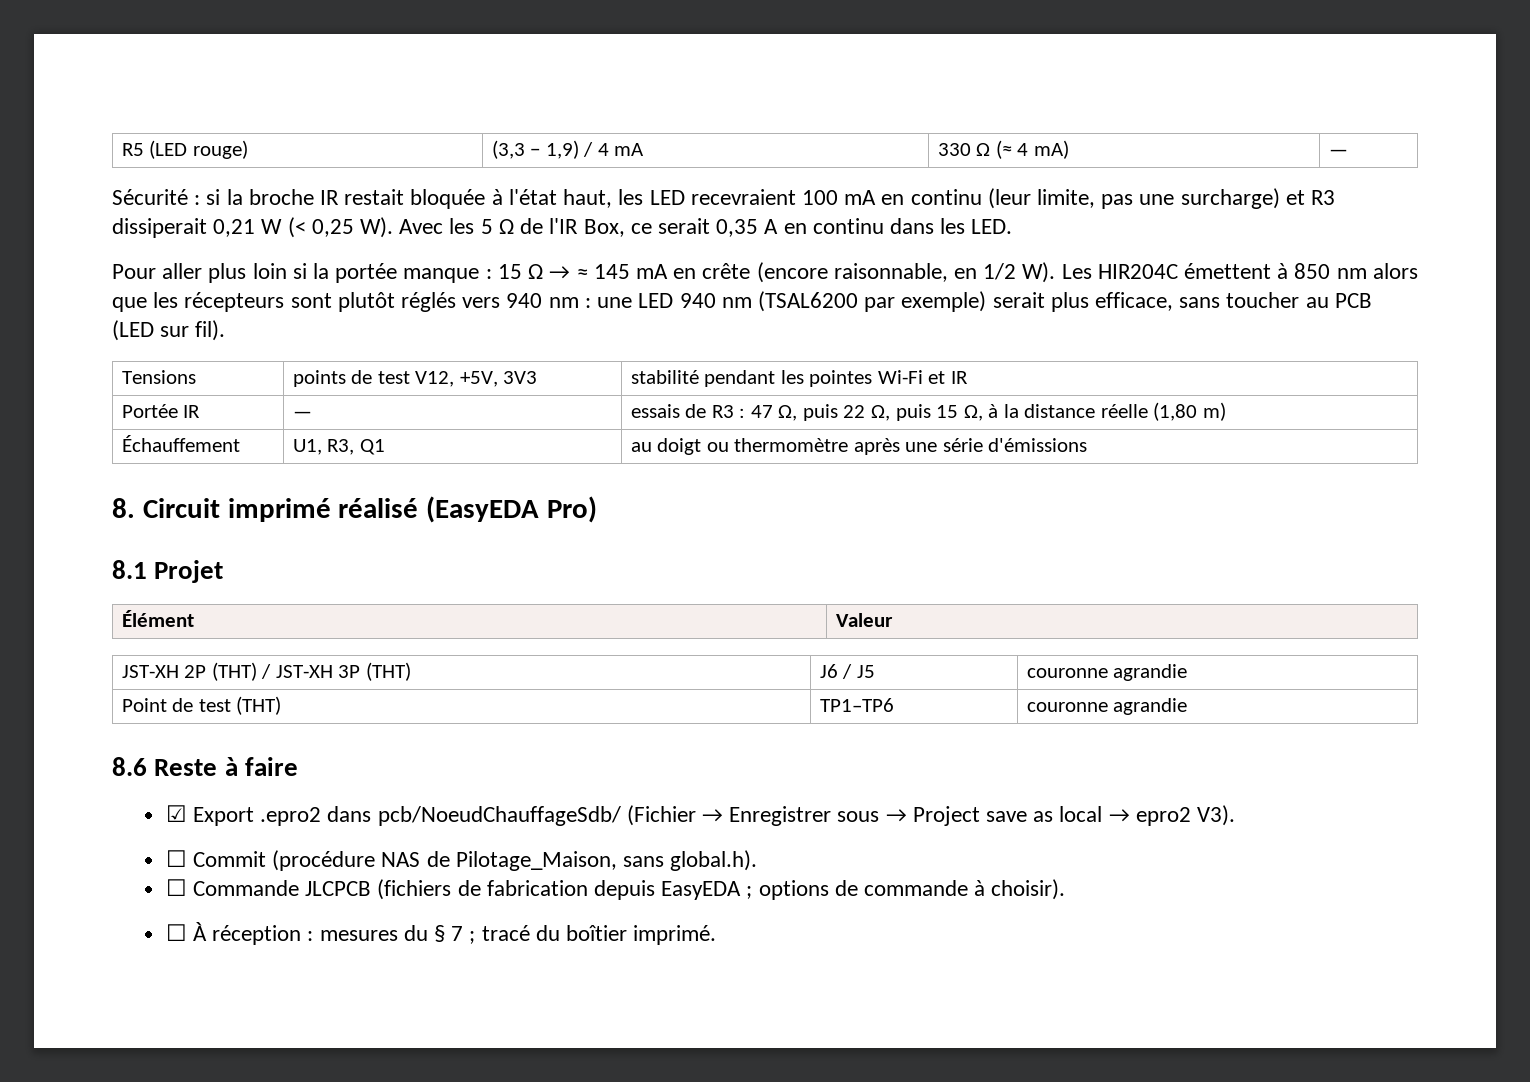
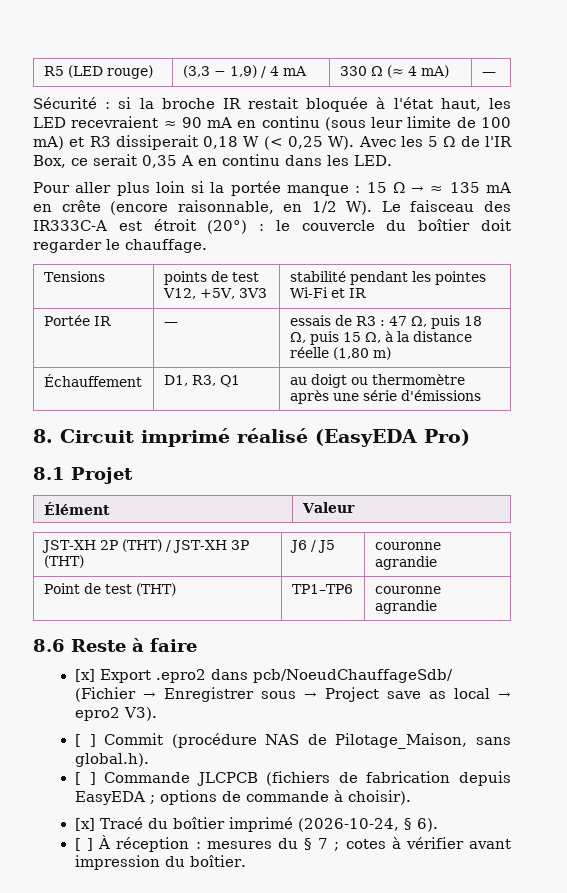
[801,190,838,205] 100 -> [163,117,202,128] ≈ 90
[987,188,1280,209] (leur limite, pas une surcharge) -> [324,116,511,131] [33,136,64,150] (sous leur limite de 100 mA)
[213,219,256,237] 0,21 -> [203,136,239,149] 0,18
[593,264,630,279] 145 -> [449,182,480,193] 135
[1061,263,1418,279] [112,291,1372,312] [112,320,226,341] Les HIR204C émettent à 850 nm alors que les récepteurs sont plutôt réglés vers 940 nm : une LED 940 nm (TSAL6200 par exemple) serait plus efficace, sans toucher au PCB (LED sur fil). -> [381,200,511,212] [33,219,511,234] [33,239,207,253] Le faisceau des IR333C-A est étroit (20°) : le couvercle du boîtier doit regarder le chauffage.
[843,405,866,418] 22 -> [463,316,482,326] 18
[292,439,322,455] U1, -> [163,375,188,386] D1,
[165,805,187,822] ☑ -> [74,669,95,682] [x]
[165,850,187,867] ☐ -> [74,734,96,747] [ ]
[165,879,187,896] ☐ -> [74,772,96,785] [ ]
[165,924,187,941] ☐ -> [74,817,438,832] [74,838,94,851] [x] Tracé du boîtier imprimé (2026-10-24, § 6). // [ ]
[481,925,717,945] tracé du boîtier imprimé. -> [345,837,511,849] [74,855,246,870] cotes à vérifier avant impression du boîtier.

